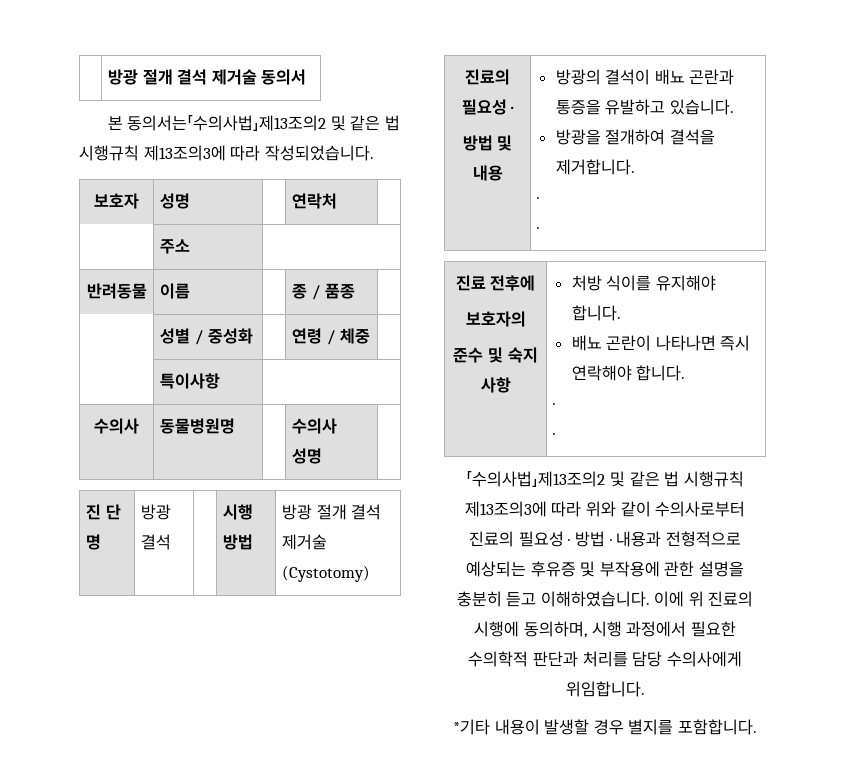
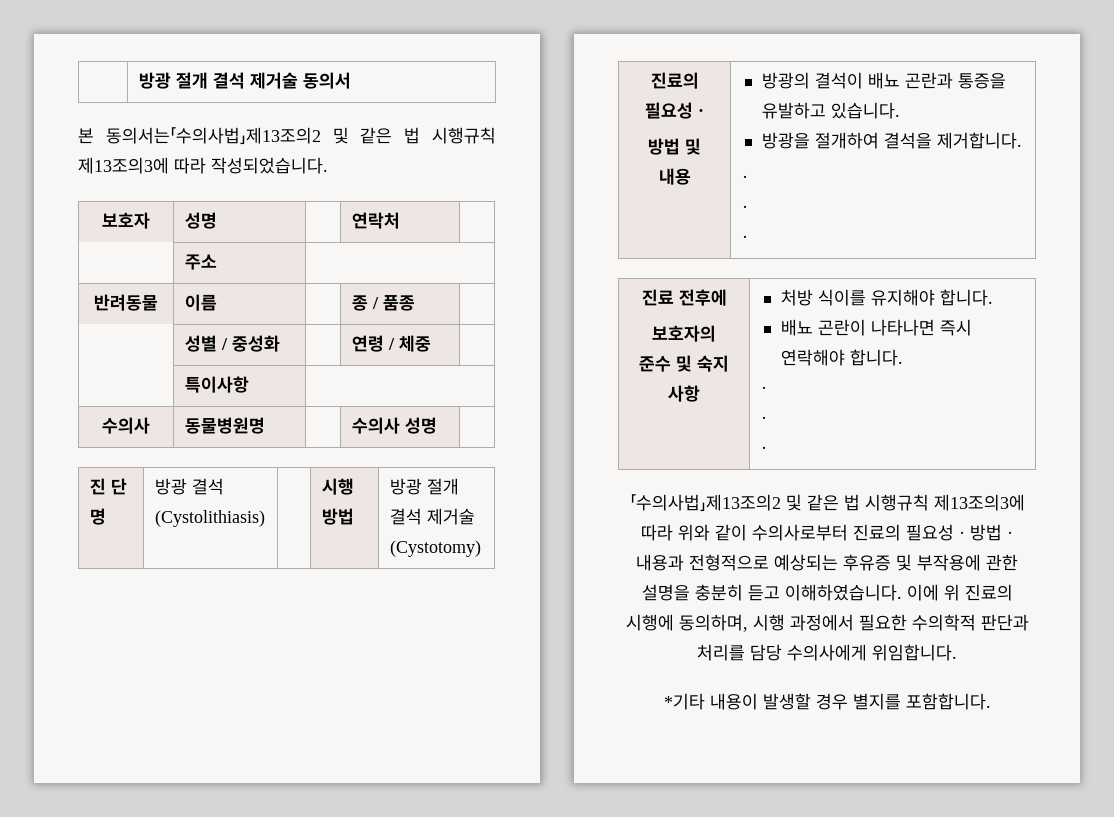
(171, 542) none -> [154,510,265,527] (Cystolithiasis)
(539, 230) none -> [741,235,748,243] // ·
(555, 436) none -> [760,446,767,454] // ·

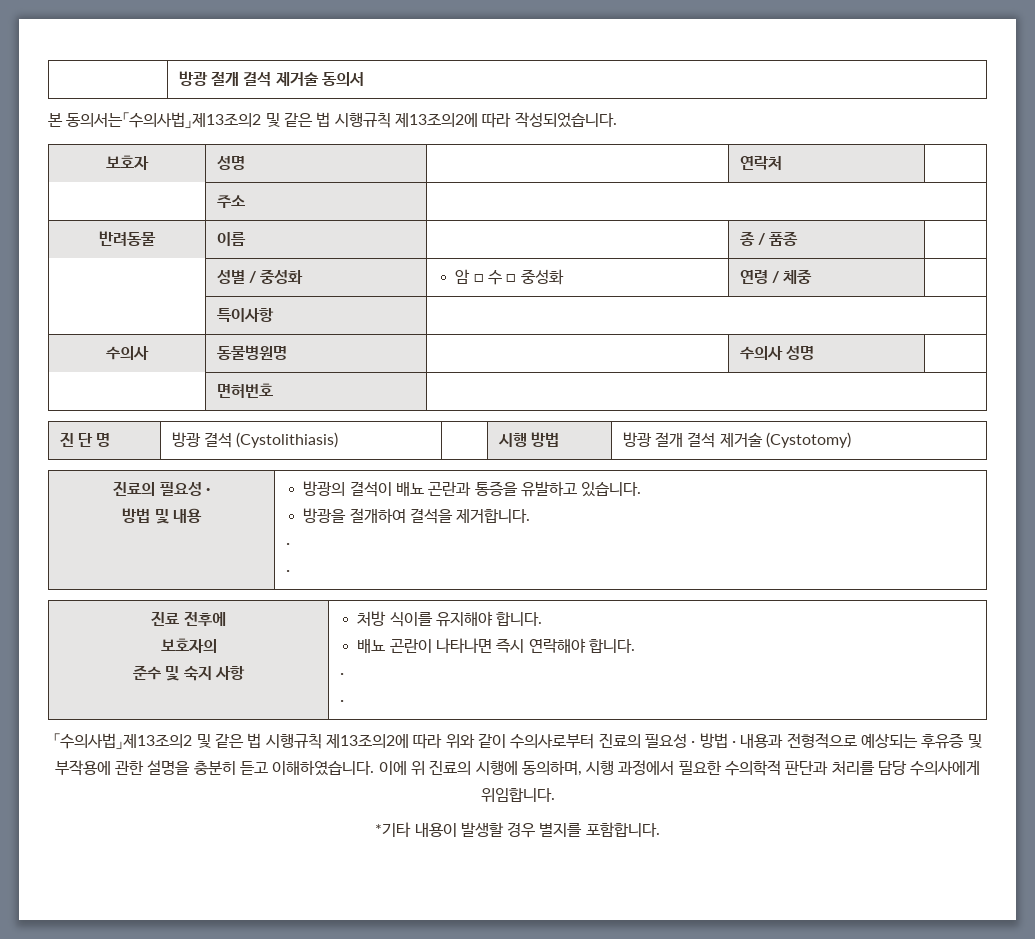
[78,157,169,174] 제13조의3에 -> [394,113,478,127] 제13조의2에
(280, 343) none -> [455,269,564,285] 암 □ 수 □ 중성화
(437, 425) none -> [216,383,273,398] // | 면허번호 |
[741,235,748,243] // · -> (290, 572) none
[760,446,767,454] [629,494,1025,512] // · // 「수의사법」제13조의2 및 같은 법 시행규칙 제13조의3에 -> [53,733,410,750] // 「수의사법」제13조의2 및 같은 법 시행규칙 제13조의2에

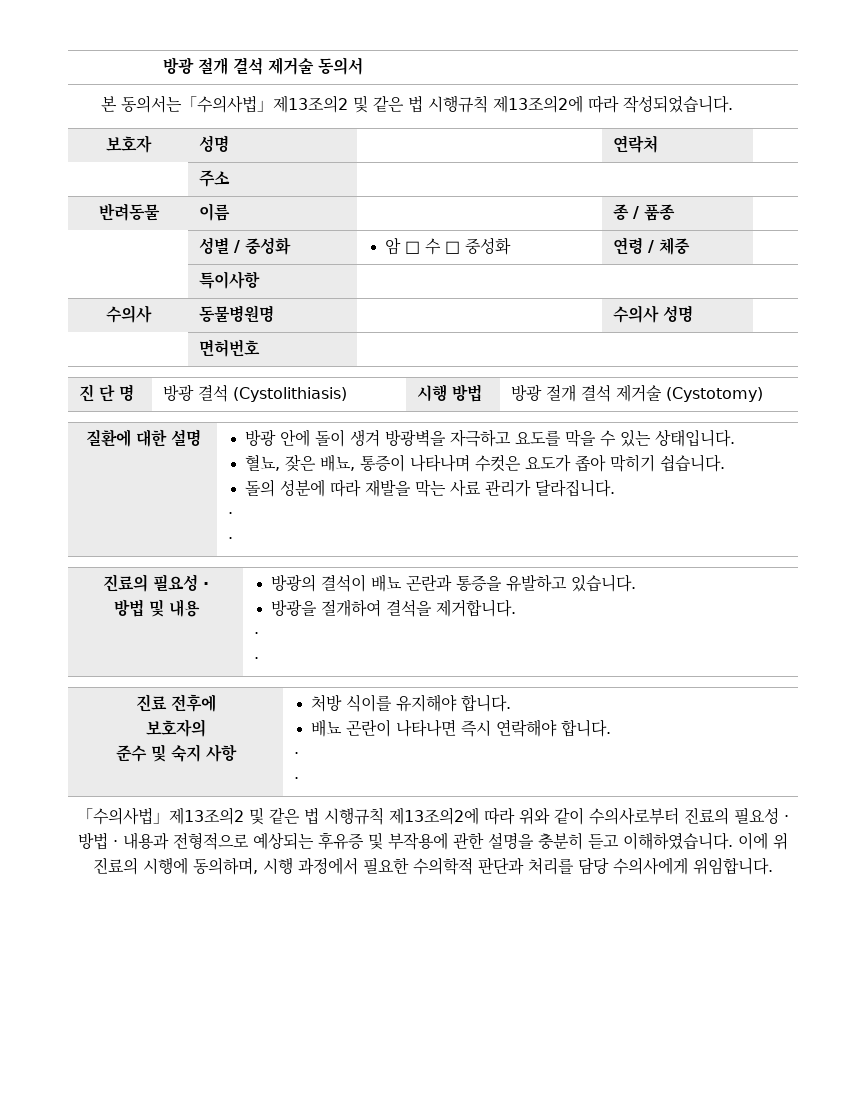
(851, 440) none -> [85,429,201,447] [245,429,736,447] [245,454,726,472] [245,479,616,497] [227,512,233,519] [227,537,233,544] // 질환에 대한 설명 | 방광 안에 돌이 생겨 방광벽을 자극하고 요도를 막을 수 있는 상태입니다. // 혈뇨, 잦은 배뇨, 통증이 나타나며 수컷은 요도가 좁아 막히기 쉽습니다. // 돌의 성분에 따라 재발을 막는 사료 관리가 달라집니다. // · // ·
[375,822,660,838] // *기타 내용이 발생할 경우 별지를 포함합니다. -> (773, 866) none

